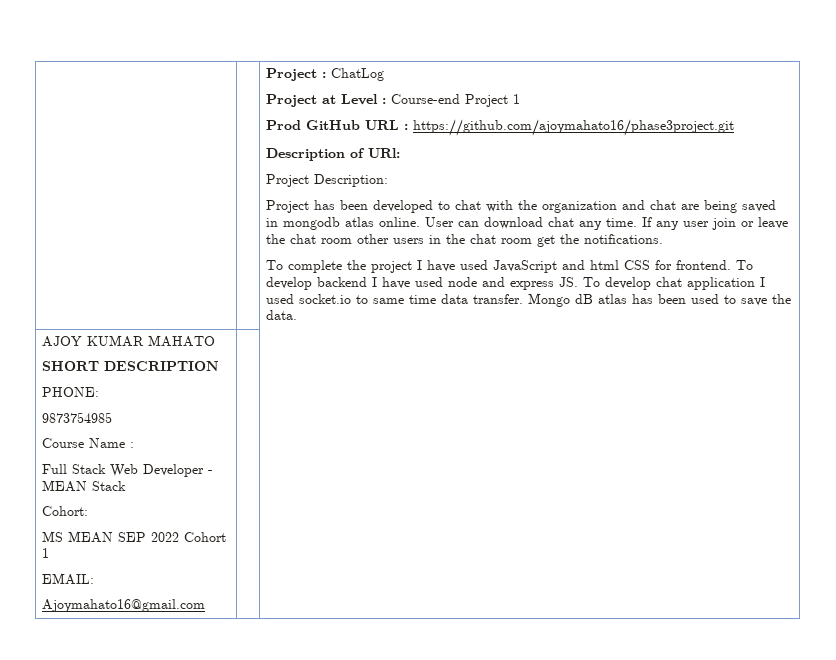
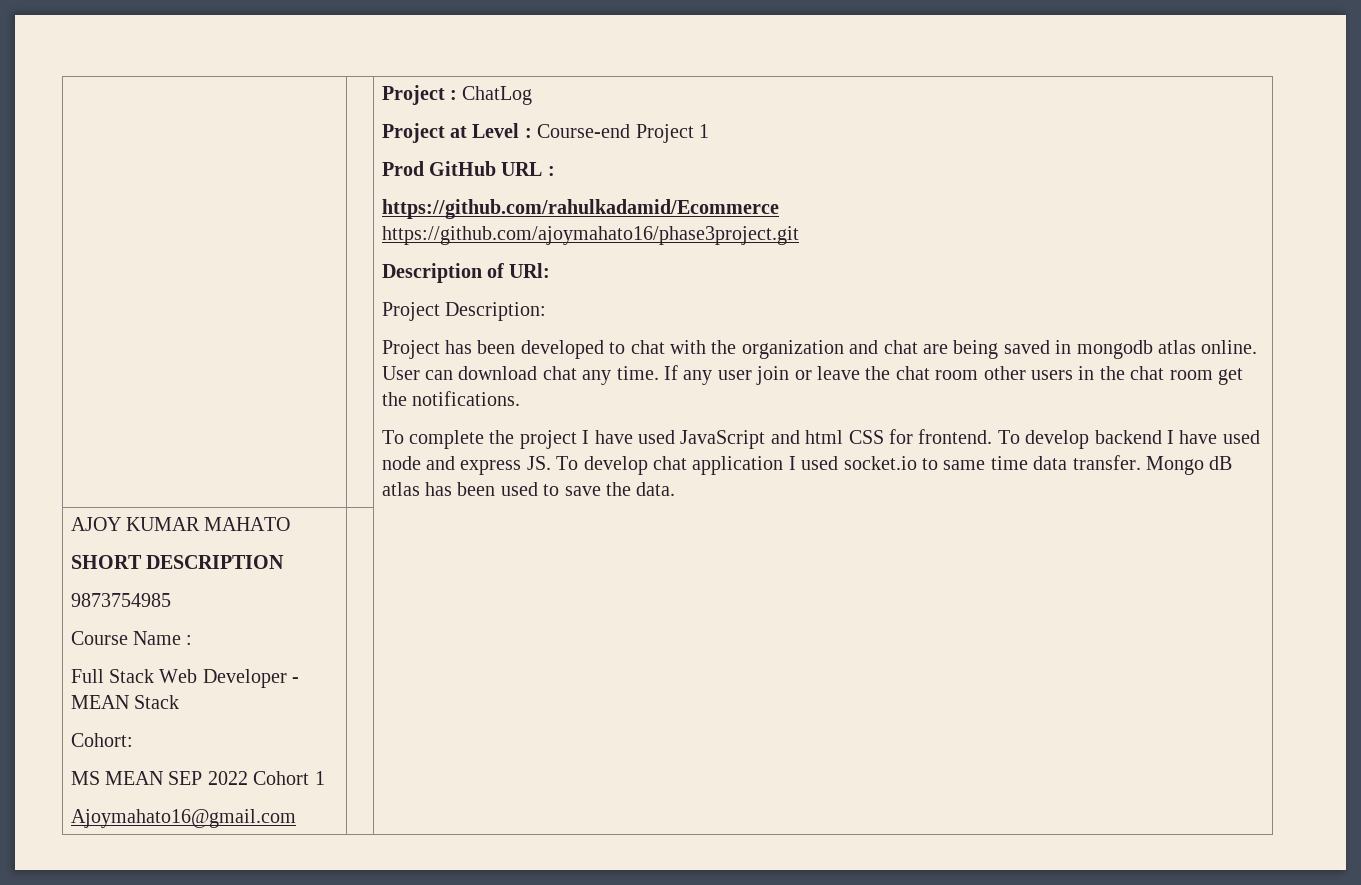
(409, 127) none -> [381,199,779,219] // https://github.com/rahulkadamid/Ecommerce //
[42,387,100,397] // PHONE: -> (284, 562) none
[42,573,95,585] // EMAIL: -> (325, 778) none

